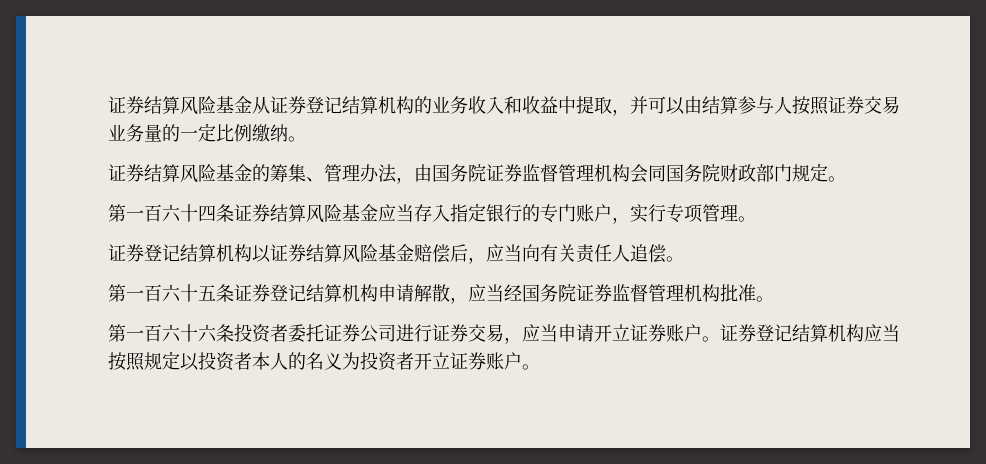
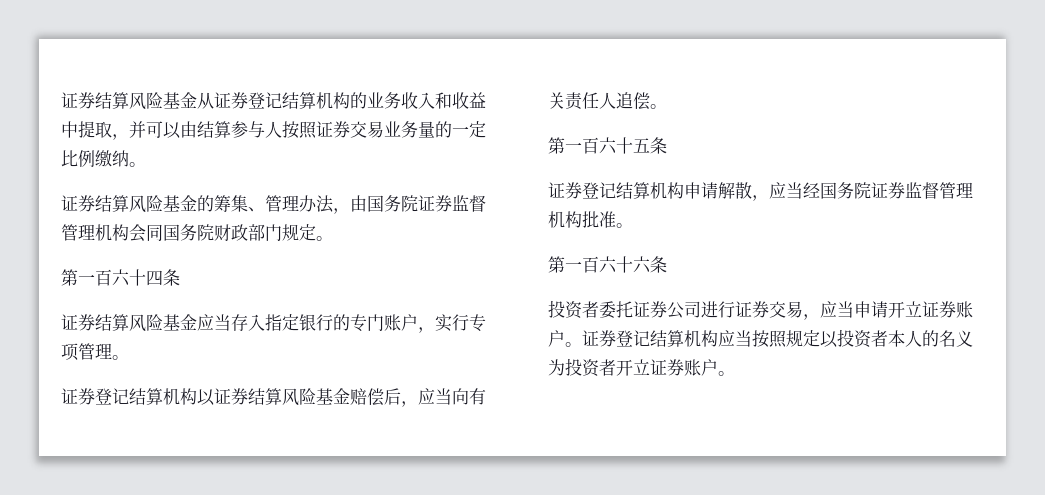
(234, 213) none -> (180, 277) //
(234, 293) none -> (667, 145) //
(234, 333) none -> (667, 264) //

